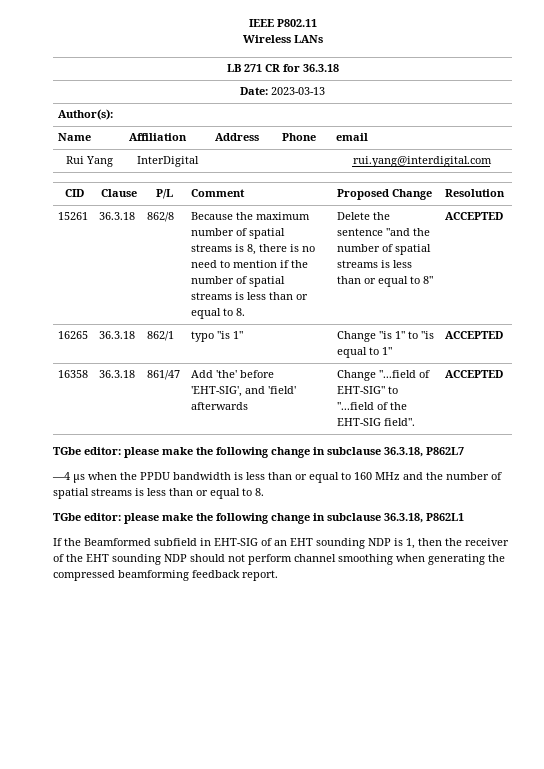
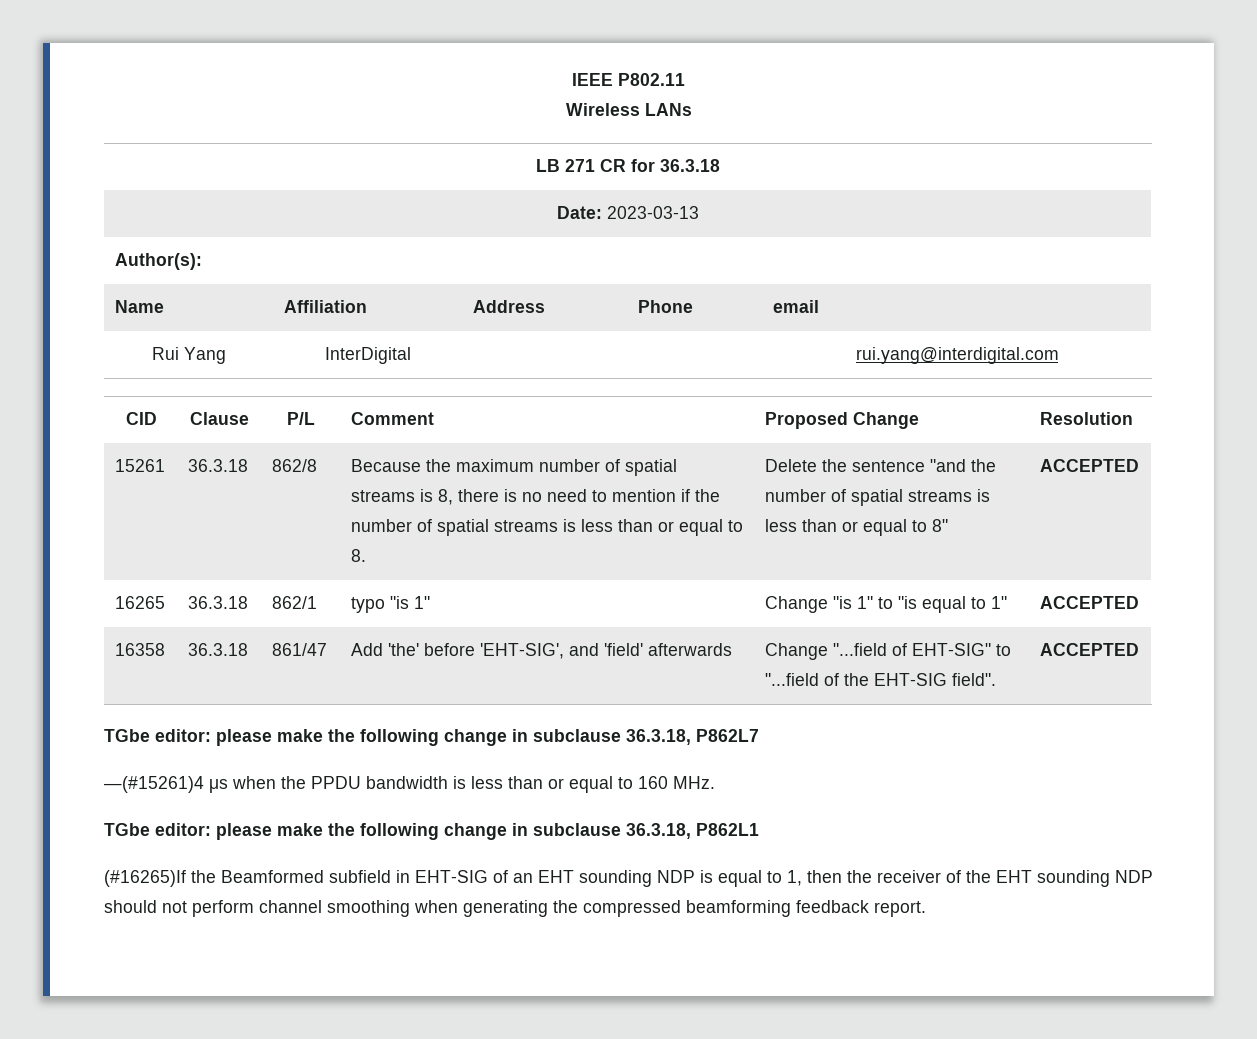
[52,472,70,480] —4 -> [104,776,204,793] —(#15261)4
[375,472,502,480] [53,488,264,499] MHz and the number of spatial streams is less than or equal to 8. -> [673,776,715,789] MHz.
[53,538,62,546] If -> [104,870,186,887] (#16265)If
(403, 542) none -> [718,870,782,887] equal to

